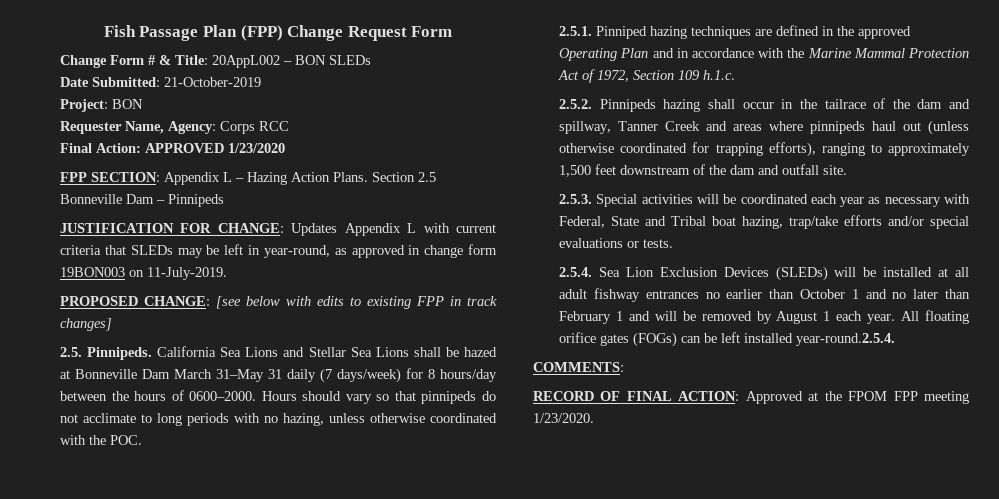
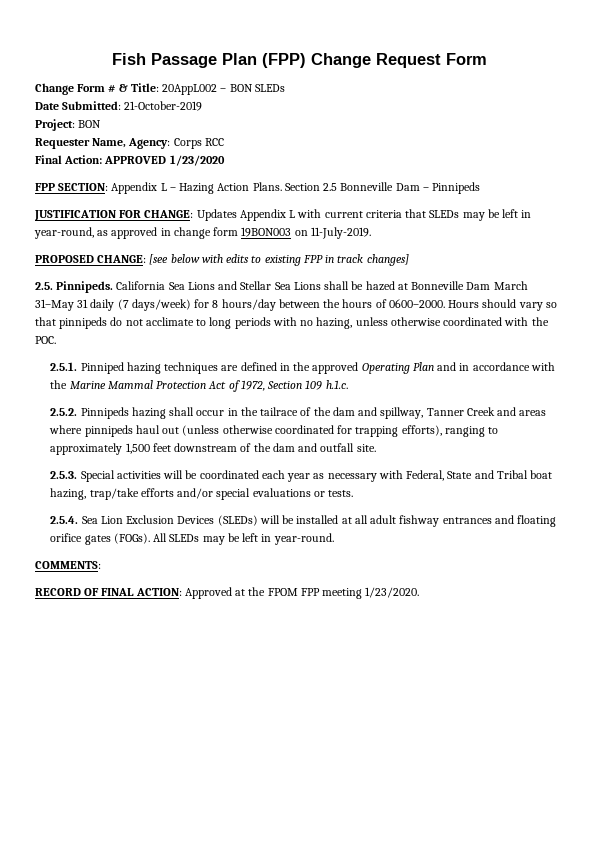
[705,289,970,299] [559,310,970,324] [559,332,896,347] no earlier than October 1 and no later than February 1 and will be removed by August 1 each year. All floating orifice gates (FOGs) can be left installed year-round.2.5.4. -> [494,515,557,527] [50,533,334,545] and floating orifice gates (FOGs). All SLEDs may be left in year-round.

